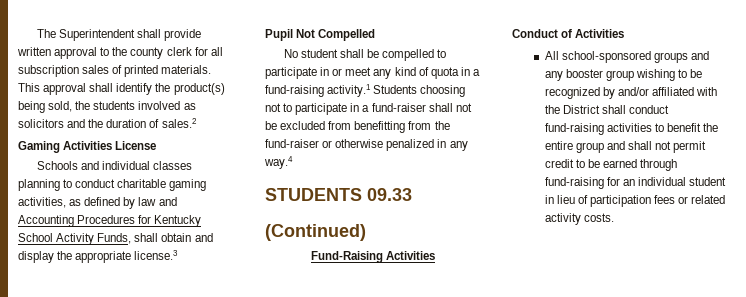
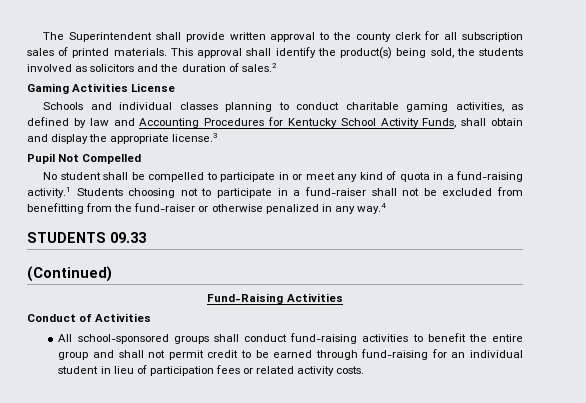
[691,51,710,60] [544,69,703,81] [544,87,718,99] [544,105,600,114] and any booster group wishing to be recognized by and/or affiliated with the District -> (209, 340) none

